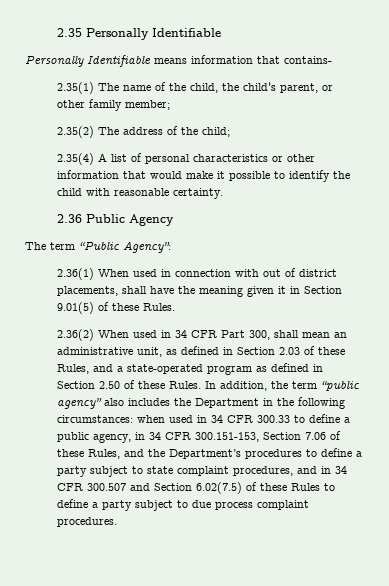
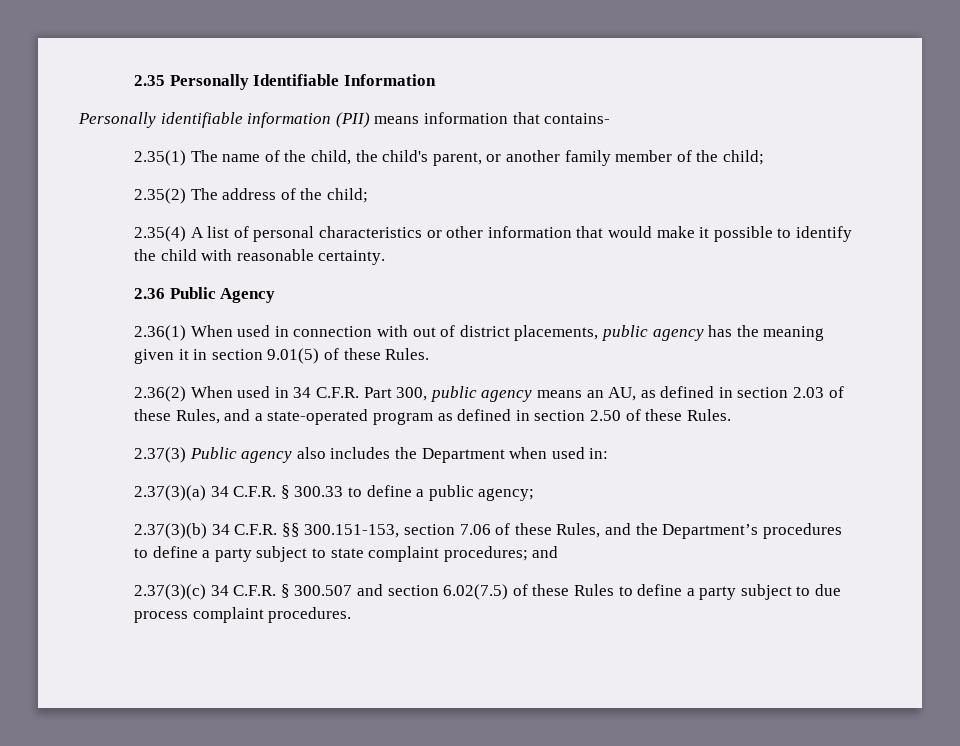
[25,55,151,67] // Personally Identifiable -> [343,74,436,86] [78,112,370,128] Information // Personally identifiable information (PII)
[57,99,171,111] other family member; -> [505,150,764,166] another family member of the child;
[25,241,171,253] // The term “Public Agency”: -> (276, 295) none
[122,286,175,294] shall have -> [601,325,733,341] public agency has
[304,286,343,294] Section -> [211,349,263,360] section
[191,330,218,338] CFR -> [315,387,359,398] C.F.R.
[274,330,348,338] [57,346,276,357] shall mean an administrative unit, as defined in Section -> [430,386,789,402] public agency means an AU, as defined in section
[57,381,96,389] Section -> [534,410,586,421] section
[205,380,361,391] [57,397,346,409] [57,415,254,423] In addition, the term “public agency” also includes the Department in the following circumstances: when used in 34 CFR -> [134,447,609,463] [134,485,290,501] // 2.37(3) Public agency also includes the Department when used in: // 2.37(3)(a) 34 C.F.R. §
[93,432,302,443] agency, in 34 CFR 300.151-153, Section -> [478,488,535,501] [134,523,455,539] agency; // 2.37(3)(b) 34 C.F.R. §§ 300.151-153, section
[233,466,348,476] [57,483,84,491] procedures, and in 34 CFR -> [443,546,559,562] [134,584,290,600] procedures; and // 2.37(3)(c) 34 C.F.R. §
[154,483,193,491] Section -> [387,585,439,596] section

